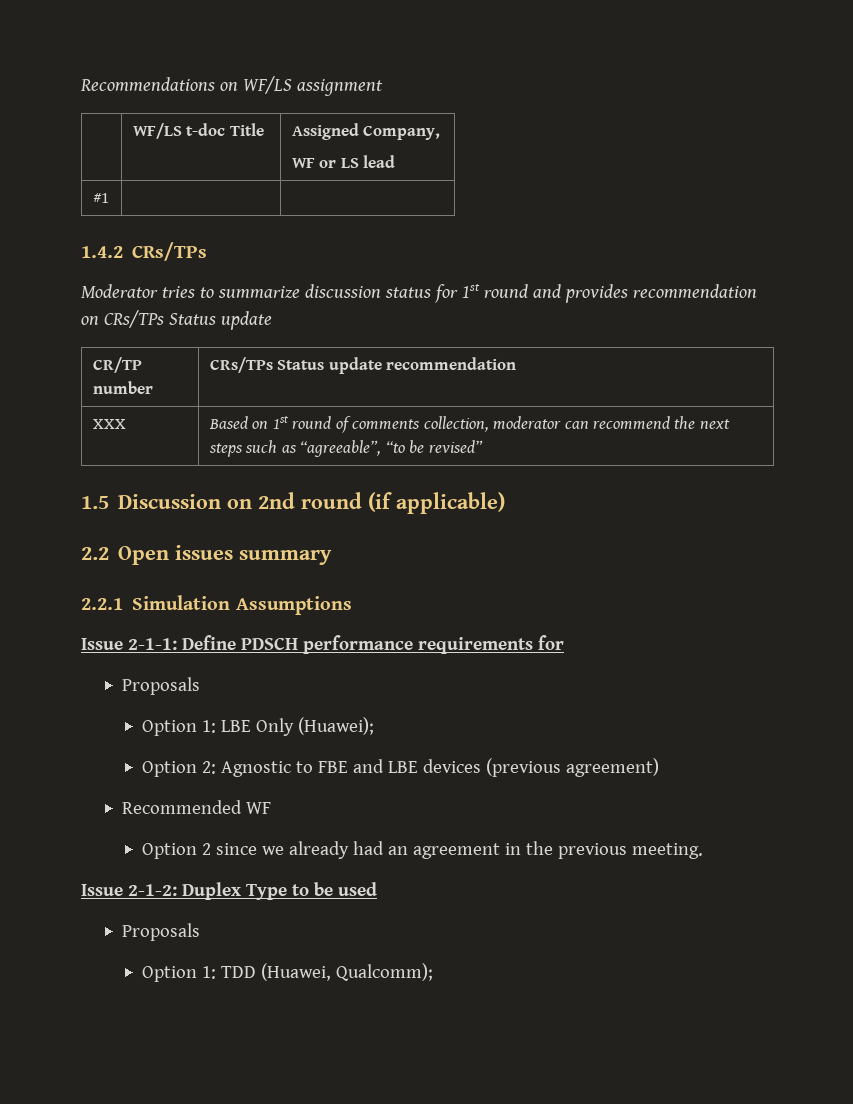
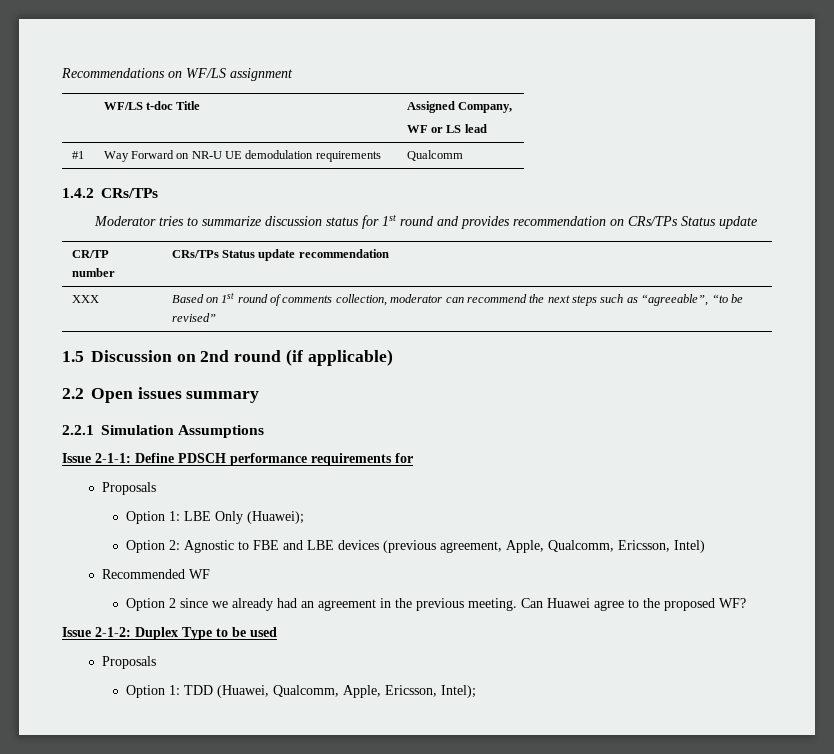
(109, 198) | -> [103,150,381,162] [406,150,463,161] Way Forward on NR-U UE demodulation requirements | Qualcomm
[566,758,660,777] agreement) -> [439,540,705,553] agreement, Apple, Qualcomm, Ericsson, Intel)
(704, 851) none -> [520,598,746,611] Can Huawei agree to the proposed WF?
[336,963,434,981] Qualcomm); -> [272,685,476,698] Qualcomm, Apple, Ericsson, Intel);

